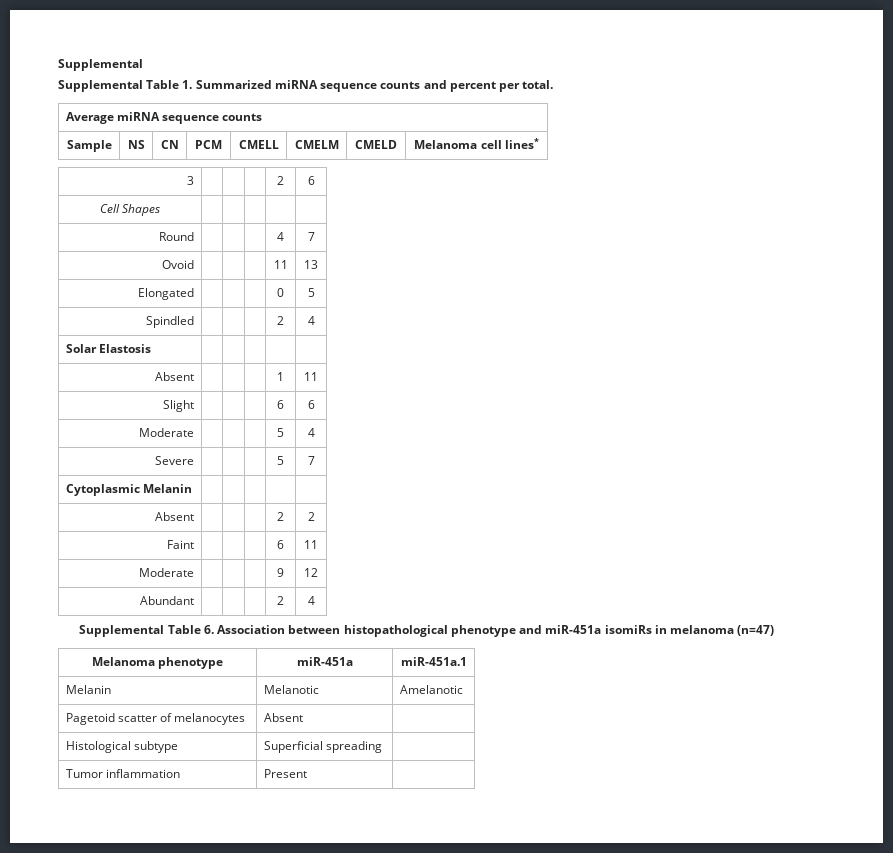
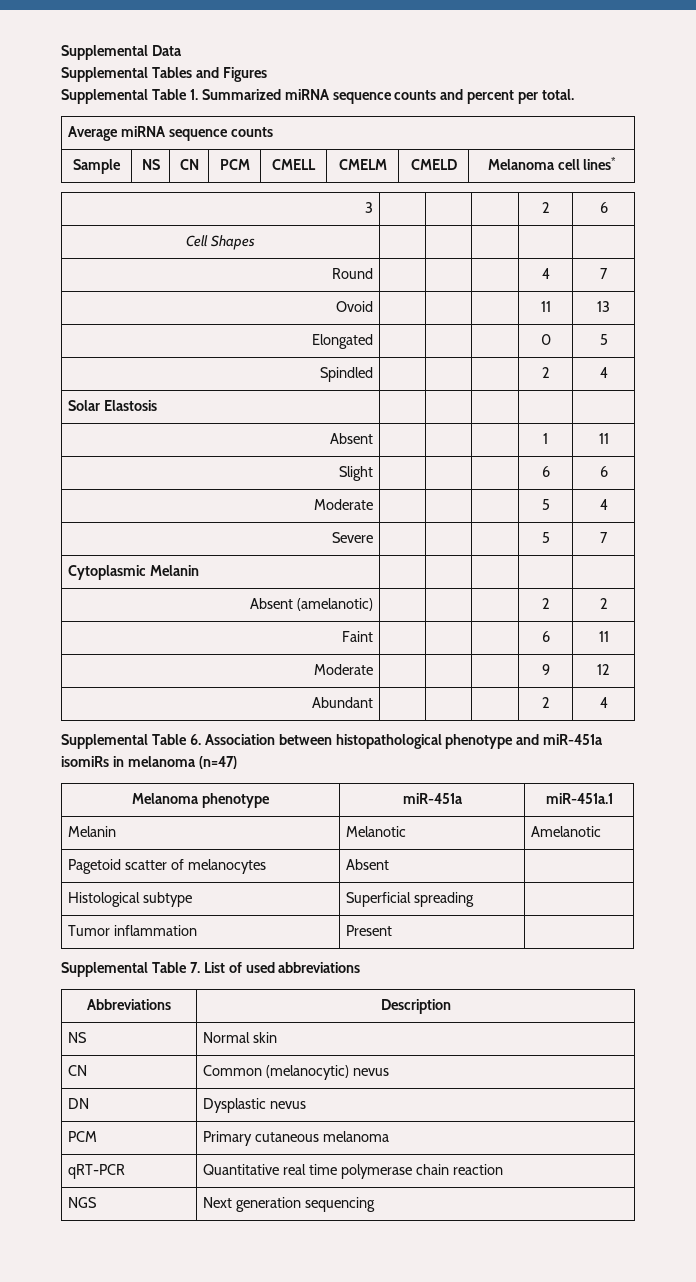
[58,59,143,71] Supplemental -> [61,45,182,60] [61,67,267,82] Supplemental Data // Supplemental Tables and Figures
(195, 516) none -> [296,598,373,611] (amelanotic)
(307, 773) none -> [61,962,361,977] [87,999,171,1010] [380,999,451,1014] [68,1032,88,1043] [203,1032,278,1043] [68,1065,88,1076] [203,1065,389,1080] [68,1098,90,1109] [203,1098,307,1113] [68,1131,98,1142] [203,1131,389,1146] [68,1164,126,1179] [203,1164,503,1179] [68,1197,98,1208] [203,1197,375,1212] // Supplemental Table 7. List of used abbreviations // Abbreviations | Description // NS | Normal skin // CN | Common (melanocytic) nevus // DN | Dysplastic nevus // PCM | Primary cutaneous melanoma // qRT-PCR | Quantitative real time polymerase chain reaction // NGS | Next generation sequencing

